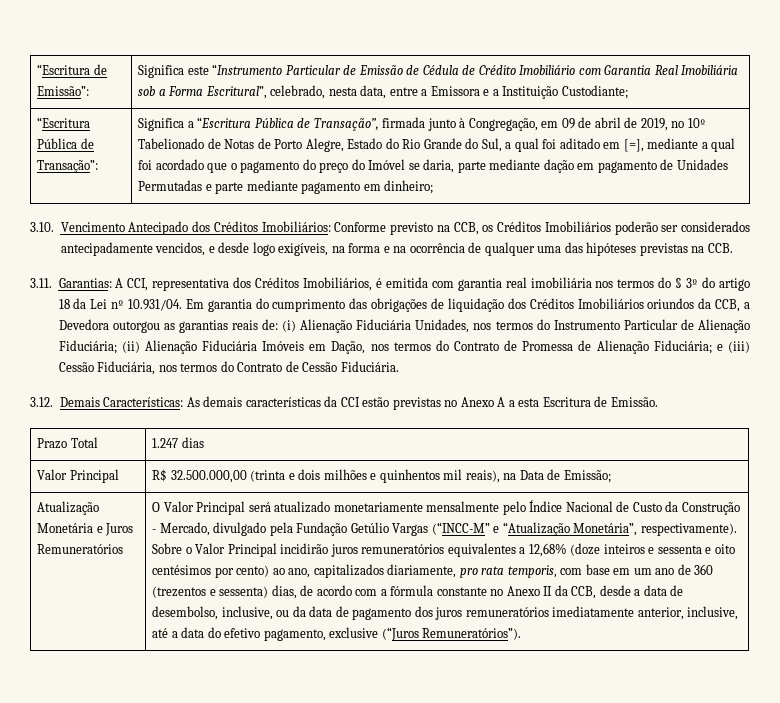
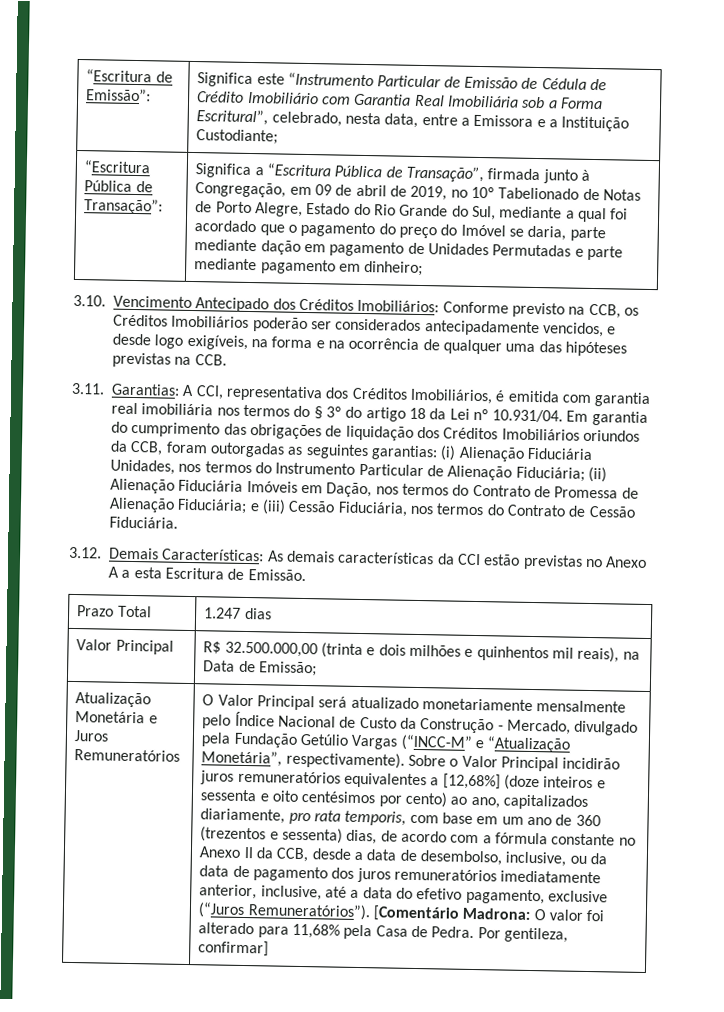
[505,138,644,152] a qual foi aditado em [=], -> (496, 213) none
[743,302,750,309] [58,319,278,333] a Devedora outorgou as garantias reais de: -> [165,441,438,461] foram outorgadas as seguintes garantias:
[528,543,567,557] 12,68% -> [442,773,501,790] [12,68%]
(522, 634) none -> [372,905,605,922] [198,922,568,943] [198,940,270,957] [Comentário Madrona: O valor foi alterado para 11,68% pela Casa de Pedra. Por gentileza, confirmar]

